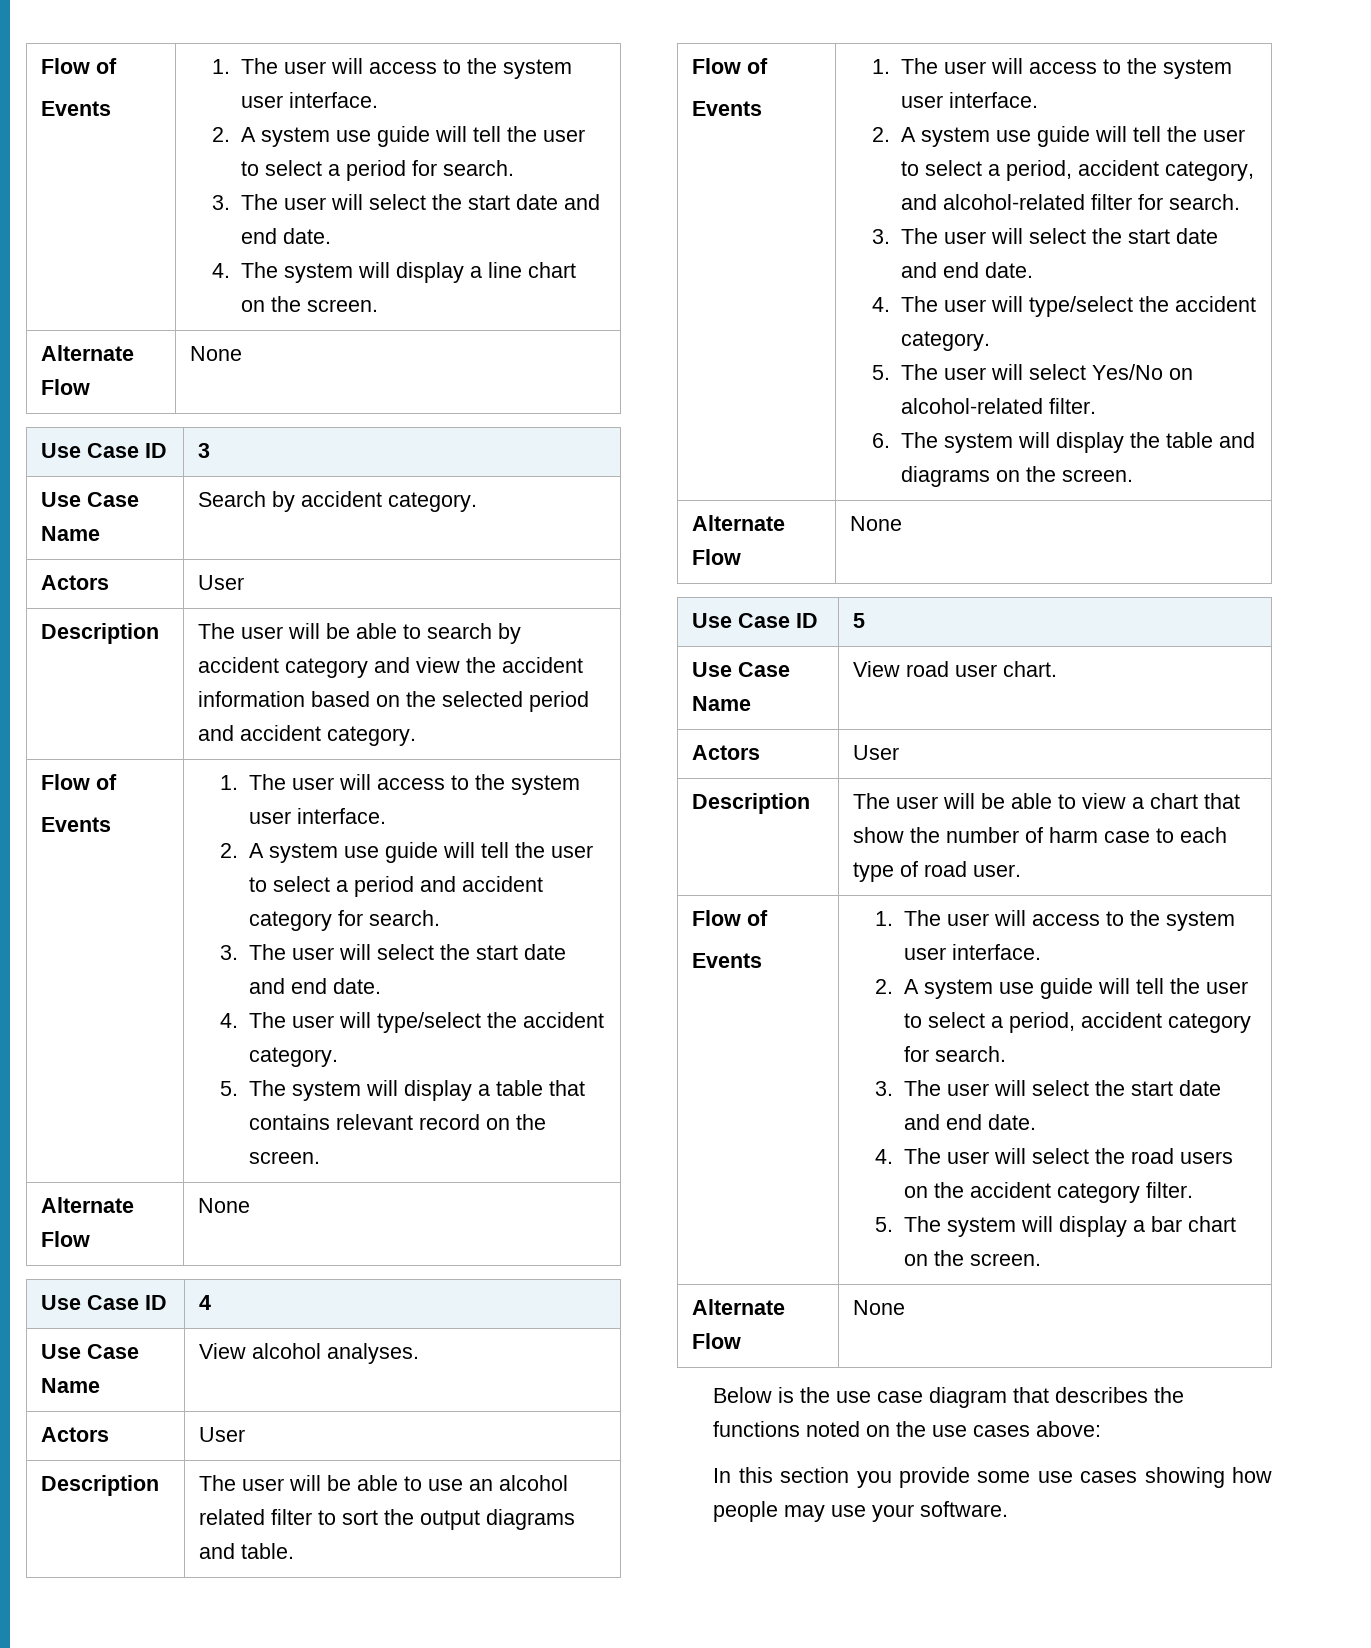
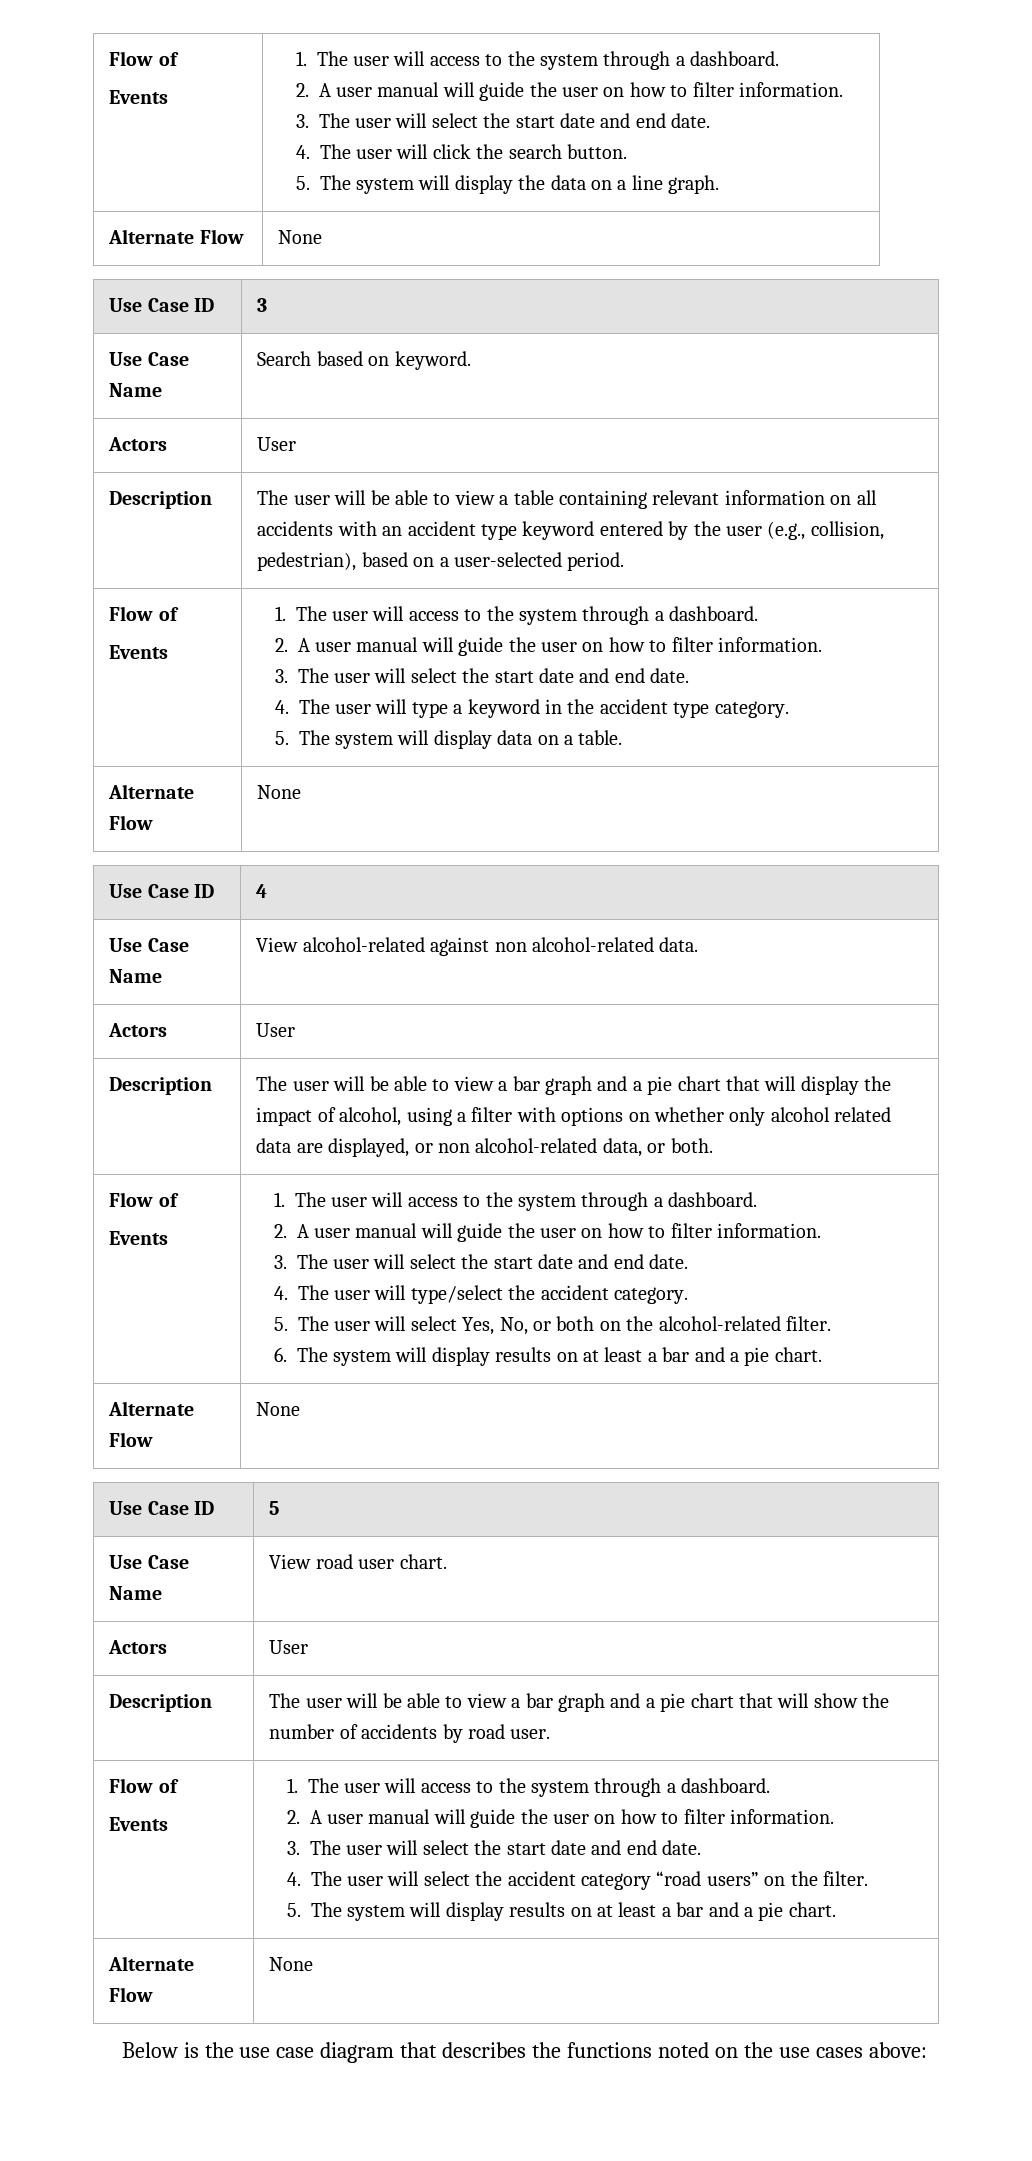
[240,92,378,108] [212,126,585,147] [240,160,514,181] user interface. // 2. A system use guide will tell the user to select a period for search. -> [603,51,780,70] [295,82,844,101] through a dashboard. // 2. A user manual will guide the user on how to filter information.
[283,262,576,283] [240,296,378,312] system will display a line chart on the screen. -> [356,144,628,159] [295,175,720,194] user will click the search button. // 5. The system will display the data on a line graph.
[272,491,478,512] [41,575,110,590] [198,575,245,590] [41,623,160,644] [198,623,522,644] [198,657,584,678] [198,691,590,712] [198,725,417,746] by accident category. // Actors | User // Description | The user will be able to search by accident category and view the accident information based on the selected period and accident category. -> [316,351,471,370] [108,437,168,451] [257,437,297,451] [109,491,213,509] [257,490,877,509] [257,521,884,540] [257,552,625,571] based on keyword. // Actors | User // Description | The user will be able to view a table containing relevant information on all accidents with an accident type keyword entered by the user (e.g., collision, pedestrian), based on a user-selected period.
[248,808,386,824] [220,842,593,863] [248,876,543,897] [248,910,440,931] user interface. // 2. A system use guide will tell the user to select a period and accident category for search. -> [582,606,759,625] [274,637,823,656] through a dashboard. // 2. A user manual will guide the user on how to filter information.
[376,1012,604,1033] type/select the accident -> [411,699,710,718] type a keyword in the accident type
[477,1080,585,1096] [248,1114,546,1130] [248,1151,320,1164] a table that contains relevant record on the screen. -> [497,730,623,745] data on a table.
[252,1343,420,1364] [41,1427,110,1442] [199,1427,246,1442] [41,1475,160,1496] [199,1475,569,1491] [199,1509,576,1530] [199,1543,295,1559] alcohol analyses. // Actors | User // Description | The user will be able to use an alcohol related filter to sort the output diagrams and table. -> [302,937,699,956] [108,1023,168,1037] [256,1023,296,1037] [109,1077,213,1095] [256,1076,892,1095] [256,1107,892,1126] [256,1138,713,1157] alcohol-related against non alcohol-related data. // Actors | User // Description | The user will be able to view a bar graph and a pie chart that will display the impact of alcohol, using a filter with options on whether only alcohol related data are displayed, or non alcohol-related data, or both.
[900,92,1038,108] [872,126,1245,147] [900,160,1254,181] [900,194,1240,210] user interface. // 2. A system use guide will tell the user to select a period, accident category, and alcohol-related filter for search. -> [581,1192,758,1211] [273,1223,822,1242] through a dashboard. // 2. A user manual will guide the user on how to filter information.
[1091,364,1193,380] Yes/No on -> [462,1316,654,1335] Yes, No, or both on the
[1129,432,1255,448] [900,466,1133,487] the table and diagrams on the screen. -> [495,1347,822,1366] results on at least a bar and a pie chart.
[1150,793,1241,809] chart that -> [525,1693,810,1712] bar graph and a pie chart that will
[1049,827,1228,843] [853,861,919,882] harm case to each type of -> [361,1724,463,1743] accidents by
[903,944,1041,960] [875,978,1248,999] [903,1012,1251,1033] [903,1046,1006,1062] user interface. // 2. A system use guide will tell the user to select a period, accident category for search. -> [594,1778,771,1797] [286,1809,835,1828] through a dashboard. // 2. A user manual will guide the user on how to filter information.
[1130,1148,1233,1164] [903,1182,1140,1203] road users on the accident category -> [507,1871,818,1890] accident category “road users” on the
[1132,1216,1236,1232] [903,1250,1041,1266] a bar chart on the screen. -> [509,1902,836,1921] results on at least a bar and a pie chart.
[713,1467,1273,1488] [713,1501,1009,1522] // In this section you provide some use cases showing how people may use your software. -> (927, 2050) none

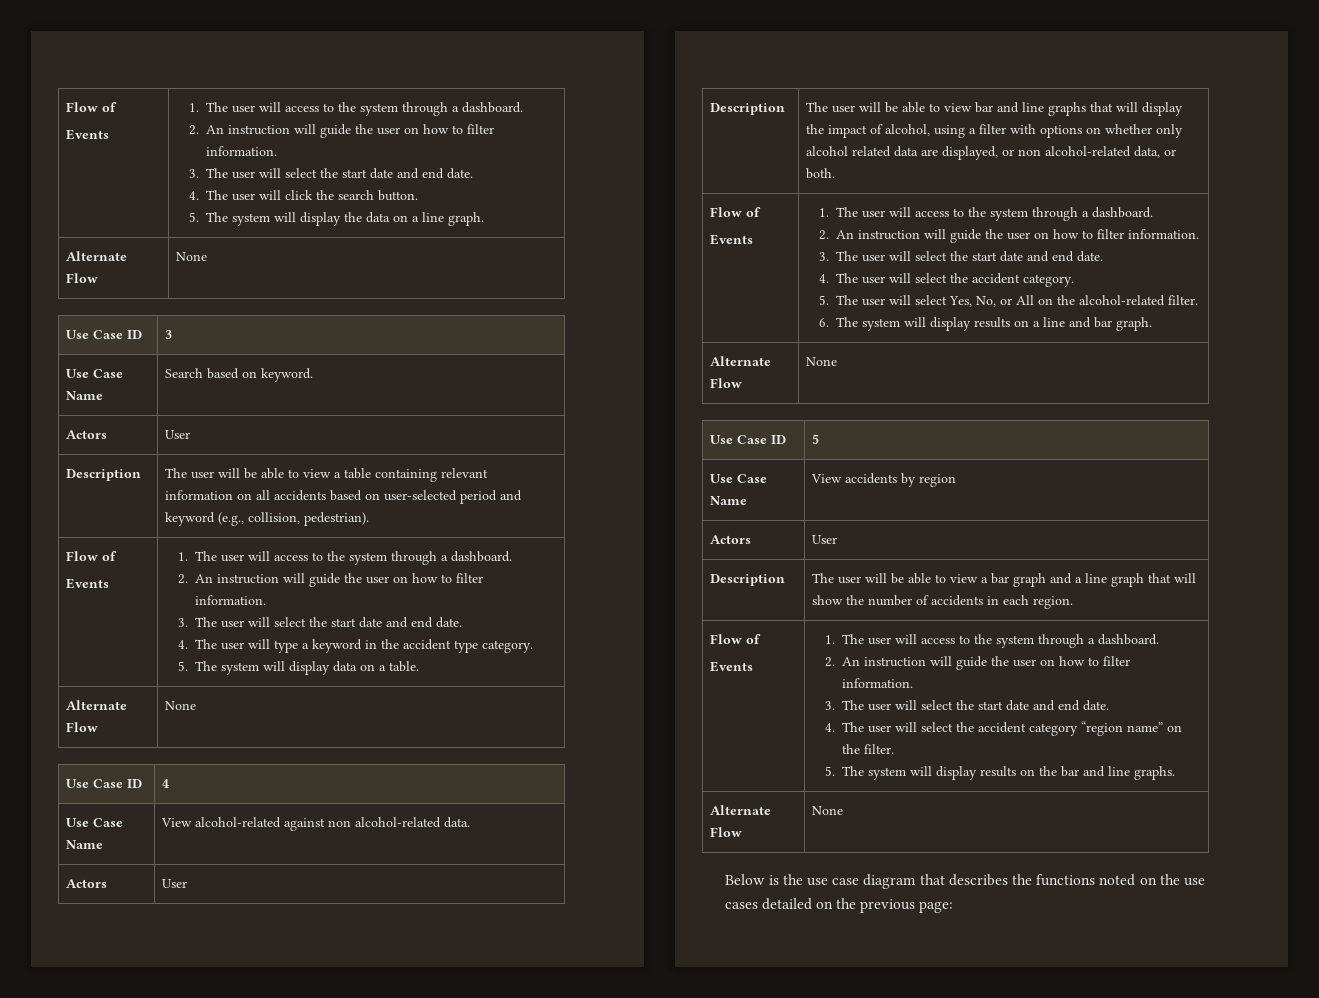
[318,82,440,97] A user manual -> [206,125,291,135] An instruction
[337,521,884,540] [257,552,625,571] with an accident type keyword entered by the user (e.g., collision, pedestrian), based on a user-selected period. -> [329,490,522,504] [164,512,369,526] based on user-selected period and keyword (e.g., collision, pedestrian).
[297,637,419,652] A user manual -> [195,574,280,584] An instruction
[498,1076,721,1095] a bar graph and a pie chart -> [974,102,1086,116] bar and line graphs
[296,1223,418,1238] A user manual -> [836,230,921,240] An instruction
[410,1285,503,1304] type/select -> [915,273,948,283] select
[556,1316,595,1331] both -> [1016,295,1035,305] All
[583,1347,822,1366] at least a bar and a pie chart. -> [1033,317,1153,331] a line and bar graph.
[315,1554,447,1569] road user chart. -> [844,473,956,487] accidents by region
[660,1693,734,1712] pie chart -> [1084,573,1144,587] line graph
[442,1724,551,1743] by road user. -> [986,595,1073,609] in each region.
[309,1809,431,1824] A user manual -> [842,657,927,667] An instruction
[656,1871,759,1886] “road users” -> [1081,721,1164,736] “region name”
[597,1902,836,1921] at least a bar and a pie chart. -> [1039,766,1176,780] the bar and line graphs.
[868,2042,927,2058] above: -> [761,898,954,913] detailed on the previous page:

